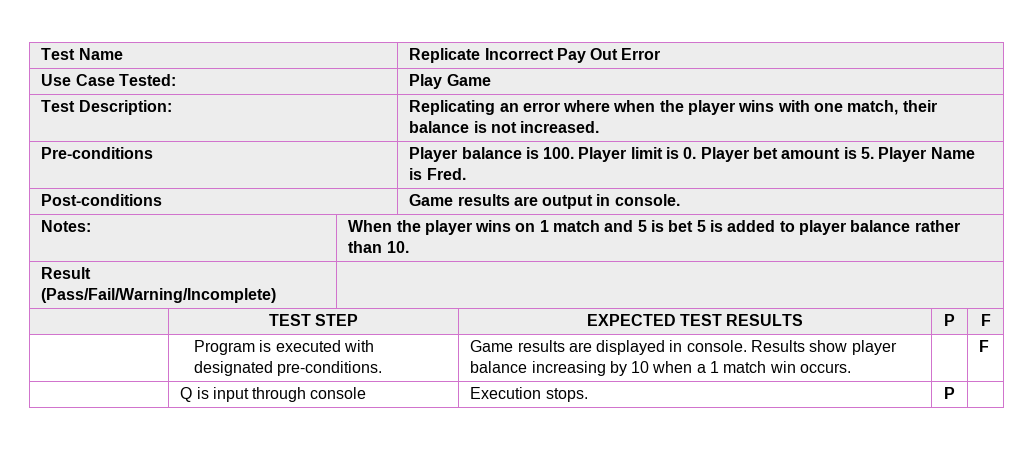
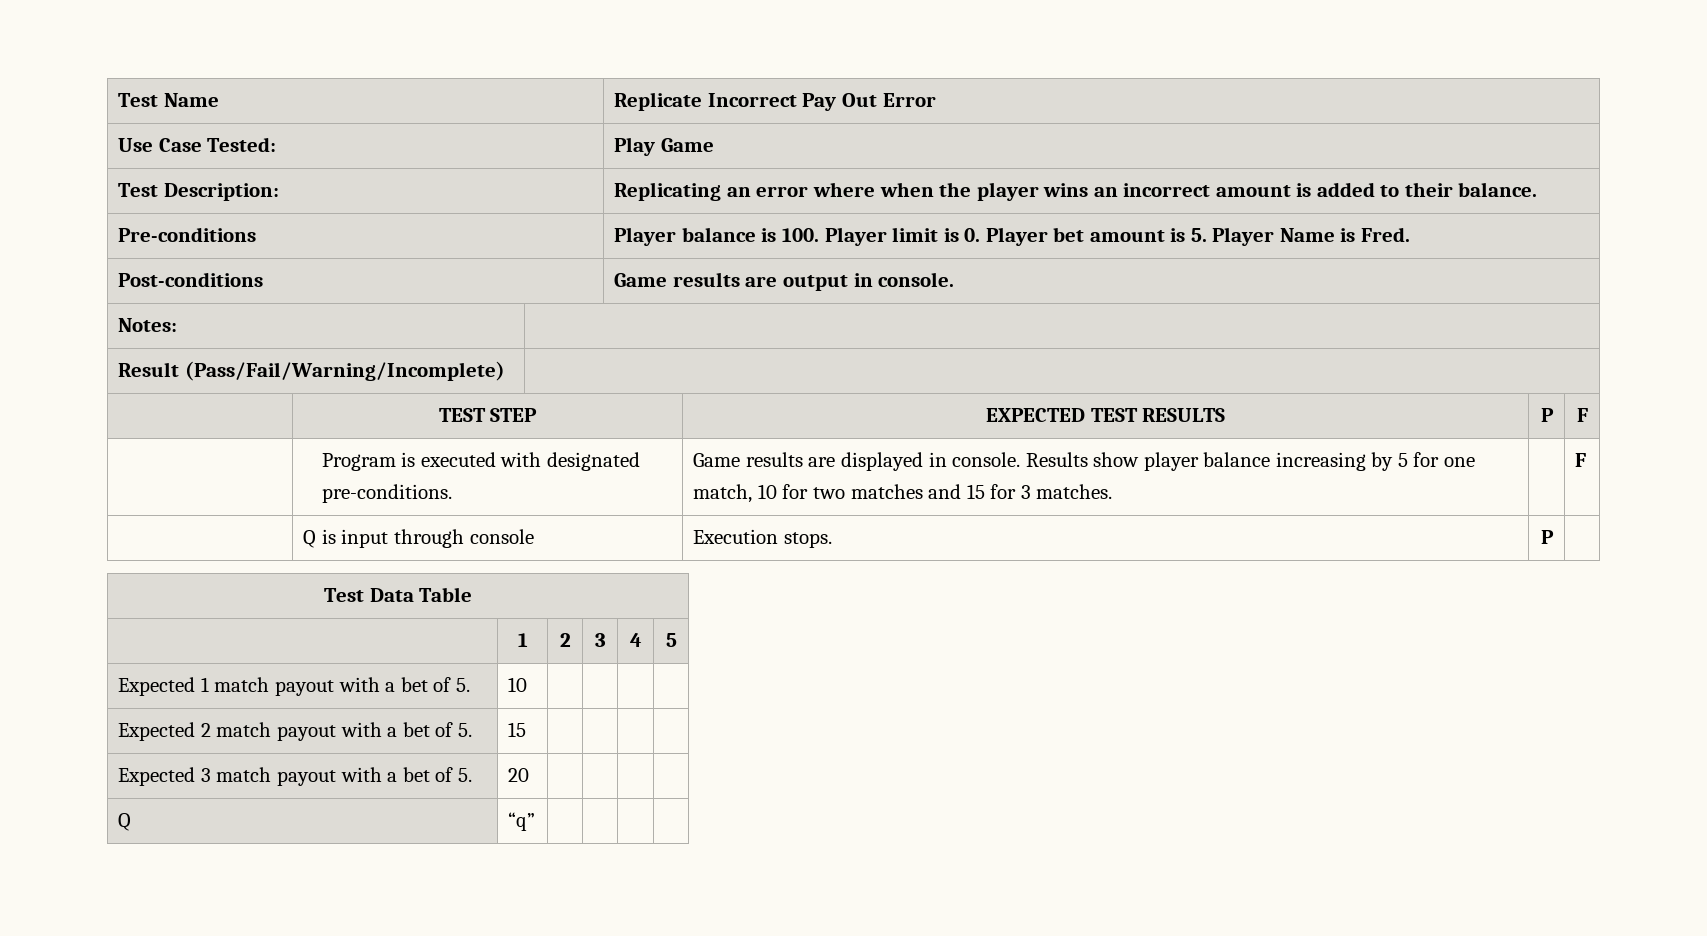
[777,100,937,115] [409,121,600,133] with one match, their balance is not increased. -> [1093,182,1538,197] an incorrect amount is added to their balance.
[348,220,960,235] [348,241,409,253] When the player wins on 1 match and 5 is bet 5 is added to player balance rather than 10. -> (178, 325) none
[631,361,852,373] 10 when a 1 match win occurs. -> [1397,452,1475,467] [693,484,1113,503] 5 for one match, 10 for two matches and 15 for 3 matches.
(955, 393) none -> [323,587,473,602] [517,633,528,647] [559,633,571,647] [594,633,606,647] [629,633,642,647] [665,633,677,647] [118,677,470,696] [508,677,528,692] [118,722,472,741] [508,722,527,737] [118,767,472,786] [508,768,530,782] [118,813,132,831] [508,812,536,831] // Test Data Table // | 1 | 2 | 3 | 4 | 5 // Expected 1 match payout with a bet of 5. | 10 | | | | // Expected 2 match payout with a bet of 5. | 15 | | | | // Expected 3 match payout with a bet of 5. | 20 | | | | // Q | “q” | | | |

